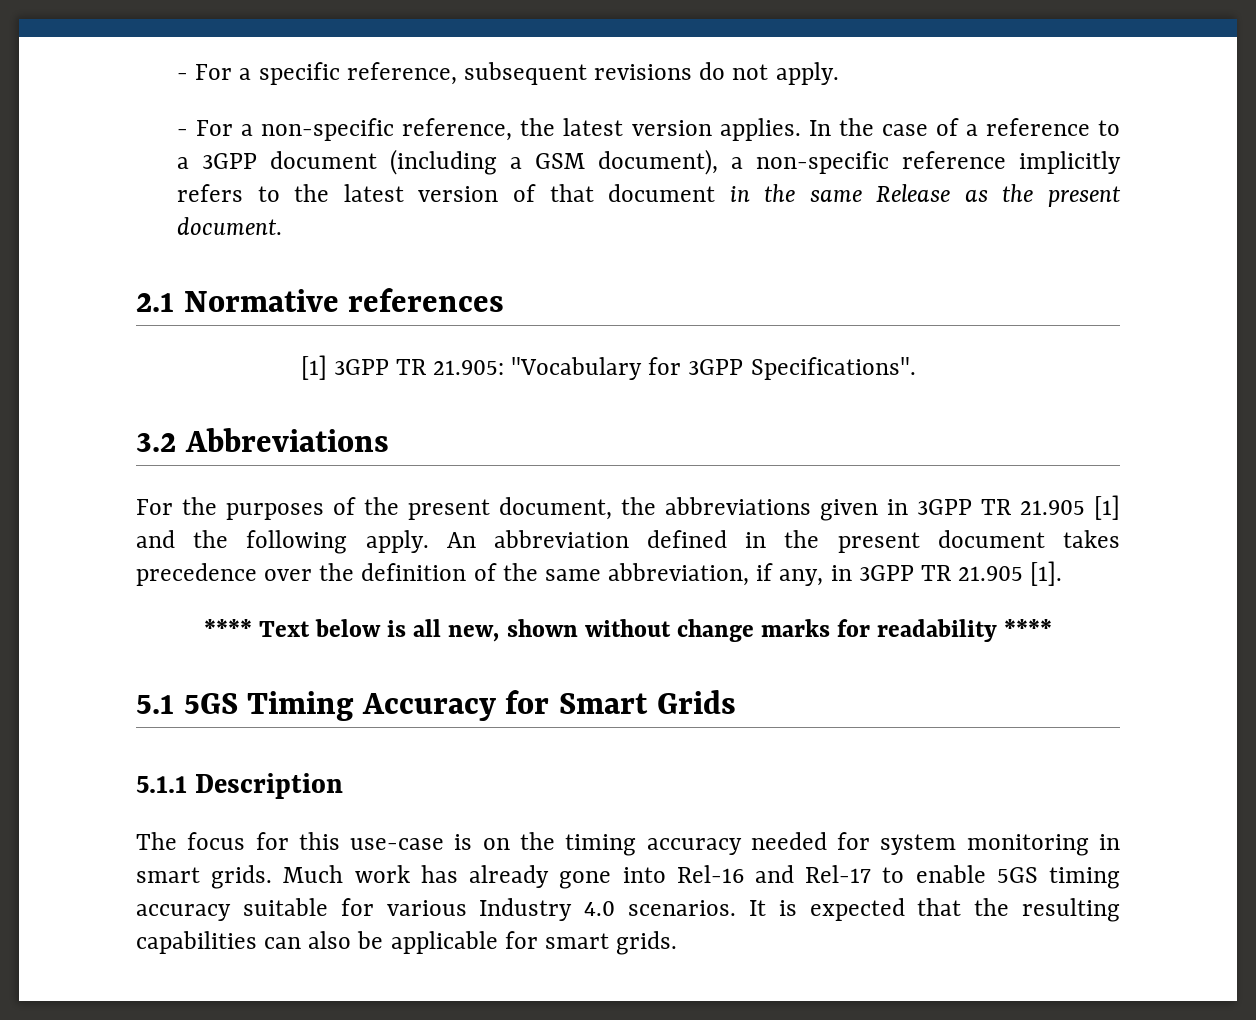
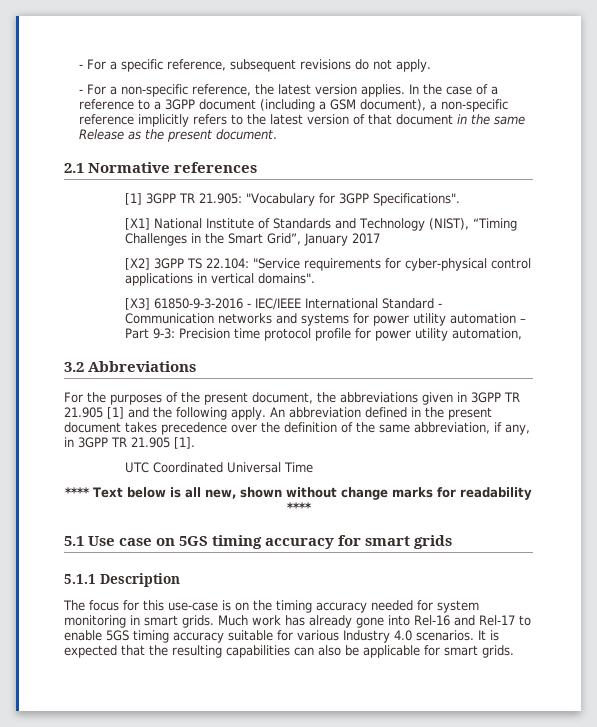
(916, 368) none -> [125,218,518,231] [125,233,381,246] [125,258,532,271] [125,273,316,286] [125,298,443,310] [125,313,527,326] [125,328,523,341] // [X1] National Institute of Standards and Technology (NIST), “Timing Challenges in the Smart Grid”, January 2017 // [X2] 3GPP TS 22.104: "Service requirements for cyber-physical control applications in vertical domains". // [X3] 61850-9-3-2016 - IEC/IEEE International Standard - Communication networks and systems for power utility automation – Part 9-3: Precision time protocol profile for power utility automation,
(1063, 573) none -> [125,462,314,473] // UTC Coordinated Universal Time
[183,690,736,721] 5GS Timing Accuracy for Smart Grids -> [88,535,453,549] Use case on 5GS timing accuracy for smart grids

